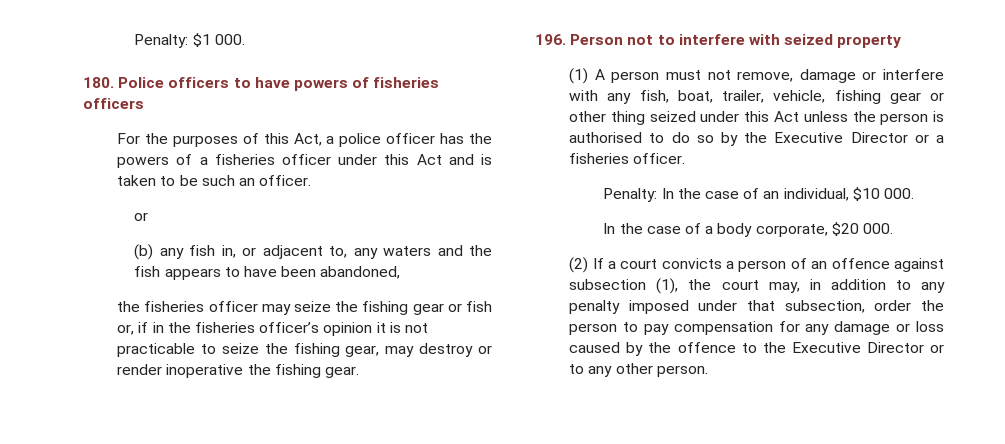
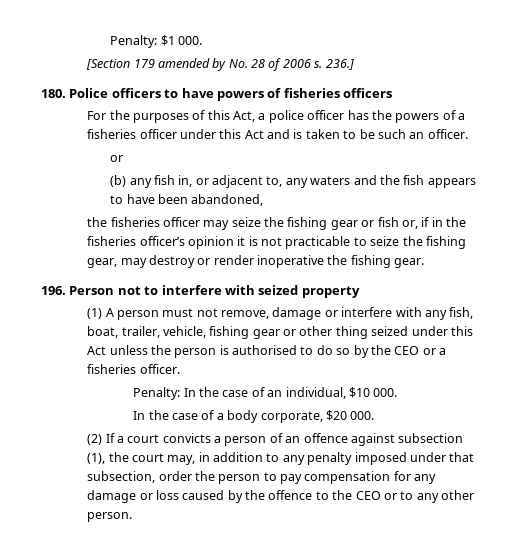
(245, 39) none -> [86,58,354,71] // [Section 179 amended by No. 28 of 2006 s. 236.]
[774,132,908,143] Executive Director -> [394,346,420,355] CEO
[791,342,924,353] Executive Director -> [355,491,381,500] CEO

